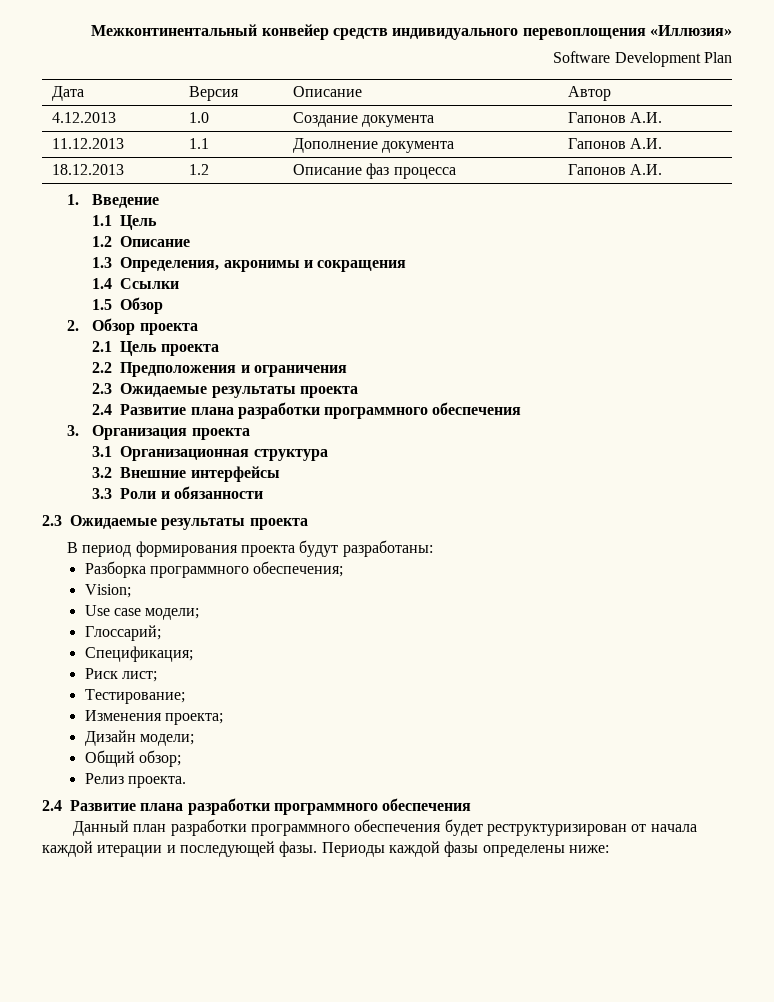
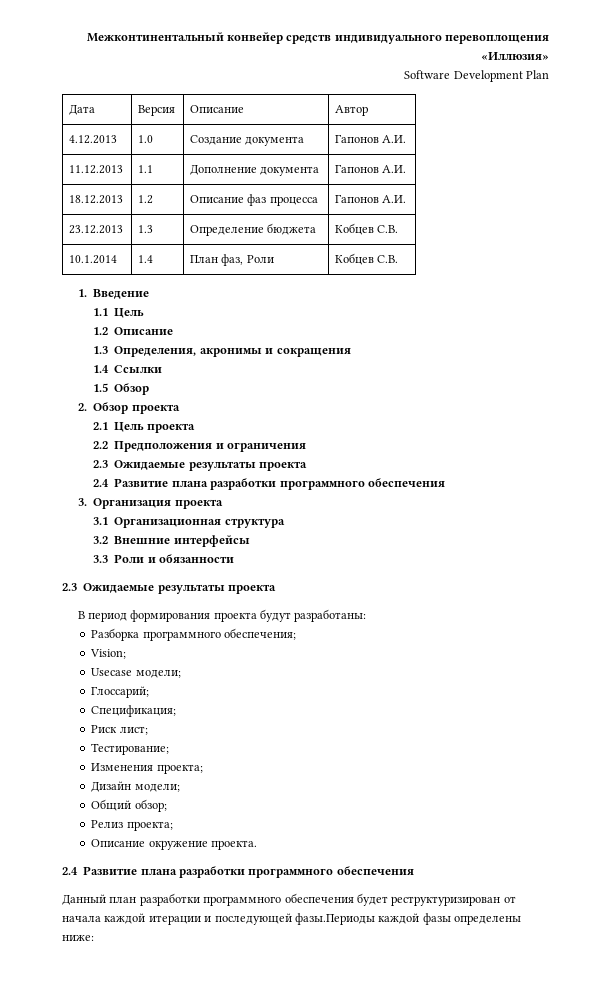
(663, 169) none -> [69,225,124,234] [138,225,154,233] [190,223,317,236] [335,223,399,235] [69,255,118,264] [138,255,154,263] [190,254,274,266] [335,253,399,265] // 23.12.2013 | 1.3 | Определение бюджета | Кобцев С.В. // 10.1.2014 | 1.4 | План фаз, Роли | Кобцев С.В.
[84,605,142,616] Use case -> [91,668,133,676] Usecase
(124, 778) none -> [126,821,173,831] [91,839,208,850] проекта; // Описание окружение
[279,841,385,857] фазы. Периоды -> [294,913,375,925] фазы.Периоды

